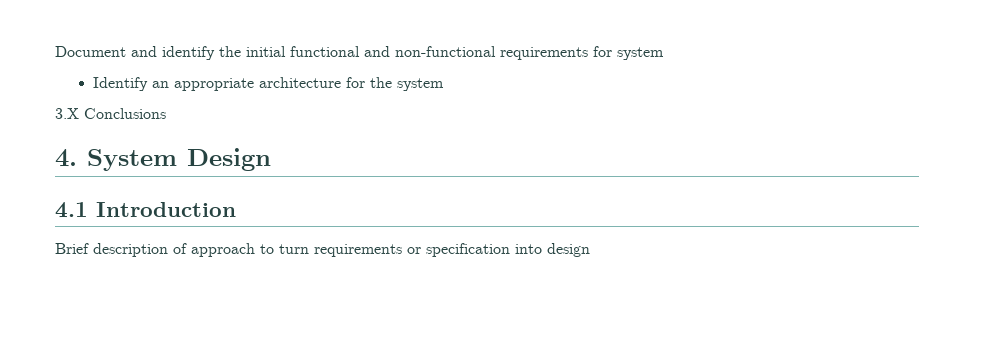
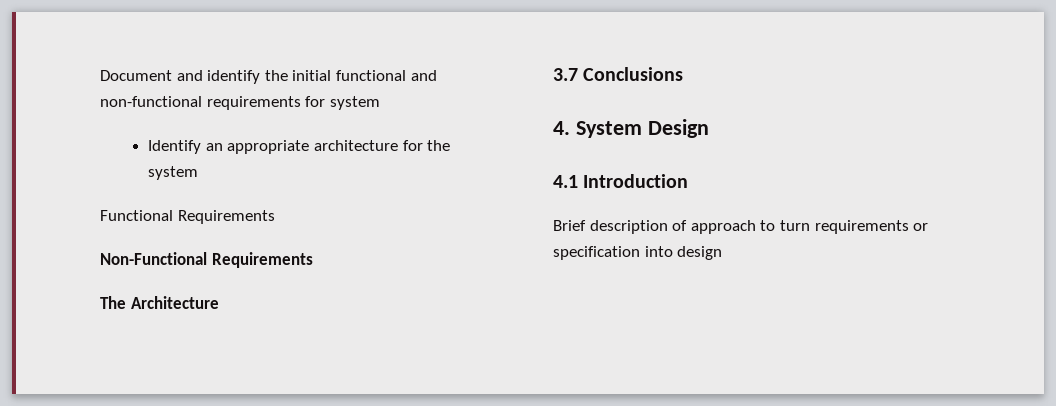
[55,108,79,119] 3.X -> [100,210,275,224] [100,252,313,268] [100,296,219,309] [553,68,578,81] Functional Requirements // Non-Functional Requirements // The Architecture // 3.7

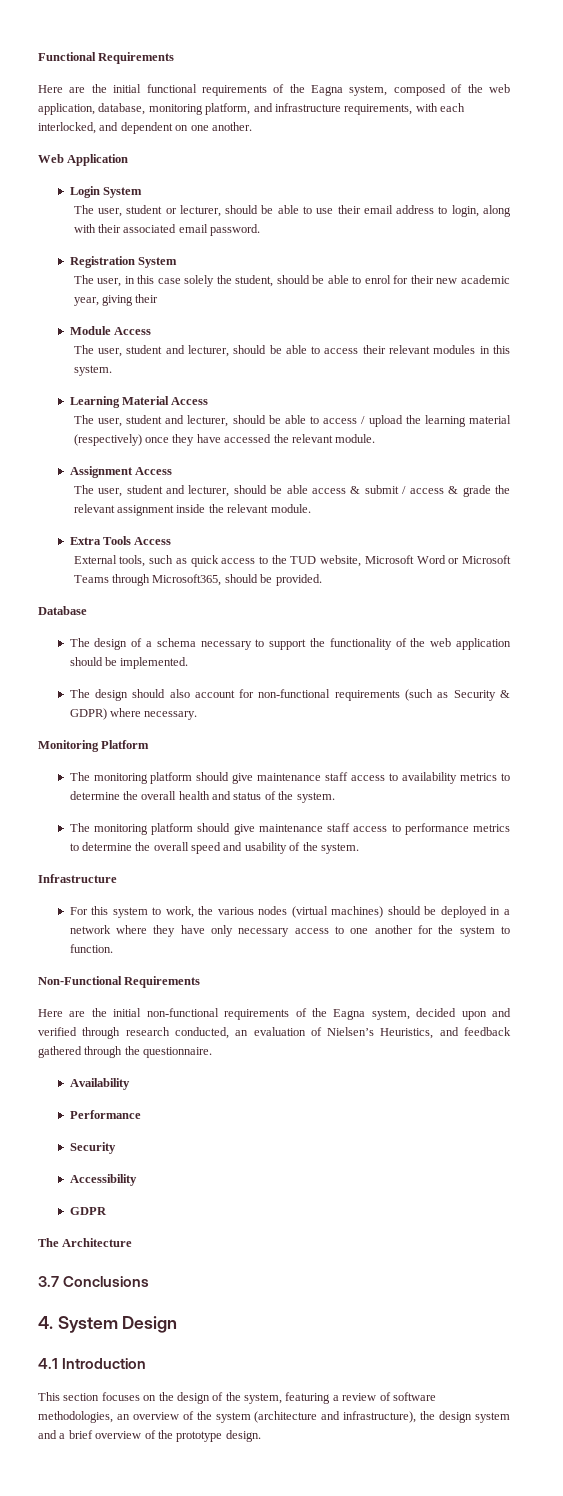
[100,70,437,84] [100,96,380,110] [148,140,399,154] Document and identify the initial functional and non-functional requirements for system // Identify an appropriate architecture -> [38,52,175,64] [38,84,510,96] [38,103,465,115] [38,122,252,134] [38,154,129,166] [69,186,142,198] [73,205,511,217] [73,224,261,236] [69,256,177,268] [73,275,510,287] [73,294,159,306] [69,326,151,335] [73,345,510,357] [73,365,112,376] [69,396,209,408] [73,415,512,427] [73,434,376,446] [69,466,172,478] [73,485,510,497] [73,504,311,516] [69,536,172,545] [73,555,512,567] [73,574,322,586] [38,606,87,615] [69,638,512,650] [69,657,189,669] [69,689,510,701] [69,708,198,720] [38,740,150,752] [69,772,510,784] [69,791,335,803] [69,823,510,835] [69,842,359,854] [38,874,117,883] [69,906,511,918] [69,925,413,937] Functional Requirements // Here are the initial functional requirements of the Eagna system, composed of the web application, database, monitoring platform, and infrastructure requirements, with each interlocked, and dependent on one another. // Web Application // Login System // The user, student or lecturer, should be able to use their email address to login, along with their associated email password. // Registration System // The user, in this case solely the student, should be able to enrol for their new academic year, giving their // Module Access // The user, student and lecturer, should be able to access their relevant modules in this system. // Learning Material Access // The user, student and lecturer, should be able to access / upload the learning material (respectively) once they have accessed the relevant module. // Assignment Access // The user, student and lecturer, should be able access & submit / access & grade the relevant assignment inside the relevant module. // Extra Tools Access // External tools, such as quick access to the TUD website, Microsoft Word or Microsoft Teams through Microsoft365, should be provided. // Database // The design of a schema necessary to support the functionality of the web application should be implemented. // The design should also account for non-functional requirements (such as Security & GDPR) where necessary. // Monitoring Platform // The monitoring platform should give maintenance staff access to availability metrics to determine the overall health and status of the system. // The monitoring platform should give maintenance staff access to performance metrics to determine the overall speed and usability of the system. // Infrastructure // For this system to work, the various nodes (virtual machines) should be deployed in a network where they have only necessary access to one another
[100,210,275,224] // Functional Requirements -> [501,926,511,934] [69,944,113,953] to function.
(313, 260) none -> [38,1008,512,1020] [38,1027,512,1039] [38,1046,213,1058] [69,1078,130,1090] [69,1110,141,1119] [69,1142,116,1154] [69,1174,137,1186] [69,1207,107,1215] // Here are the initial non-functional requirements of the Eagna system, decided upon and verified through research conducted, an evaluation of Nielsen’s Heuristics, and feedback gathered through the questionnaire. // Availability // Performance // Security // Accessibility // GDPR
[553,220,929,234] [553,246,723,260] Brief description of approach to turn requirements or specification into design -> [38,1392,436,1404] [38,1411,511,1423] [38,1430,261,1442] This section focuses on the design of the system, featuring a review of software methodologies, an overview of the system (architecture and infrastructure), the design system and a brief overview of the prototype design.

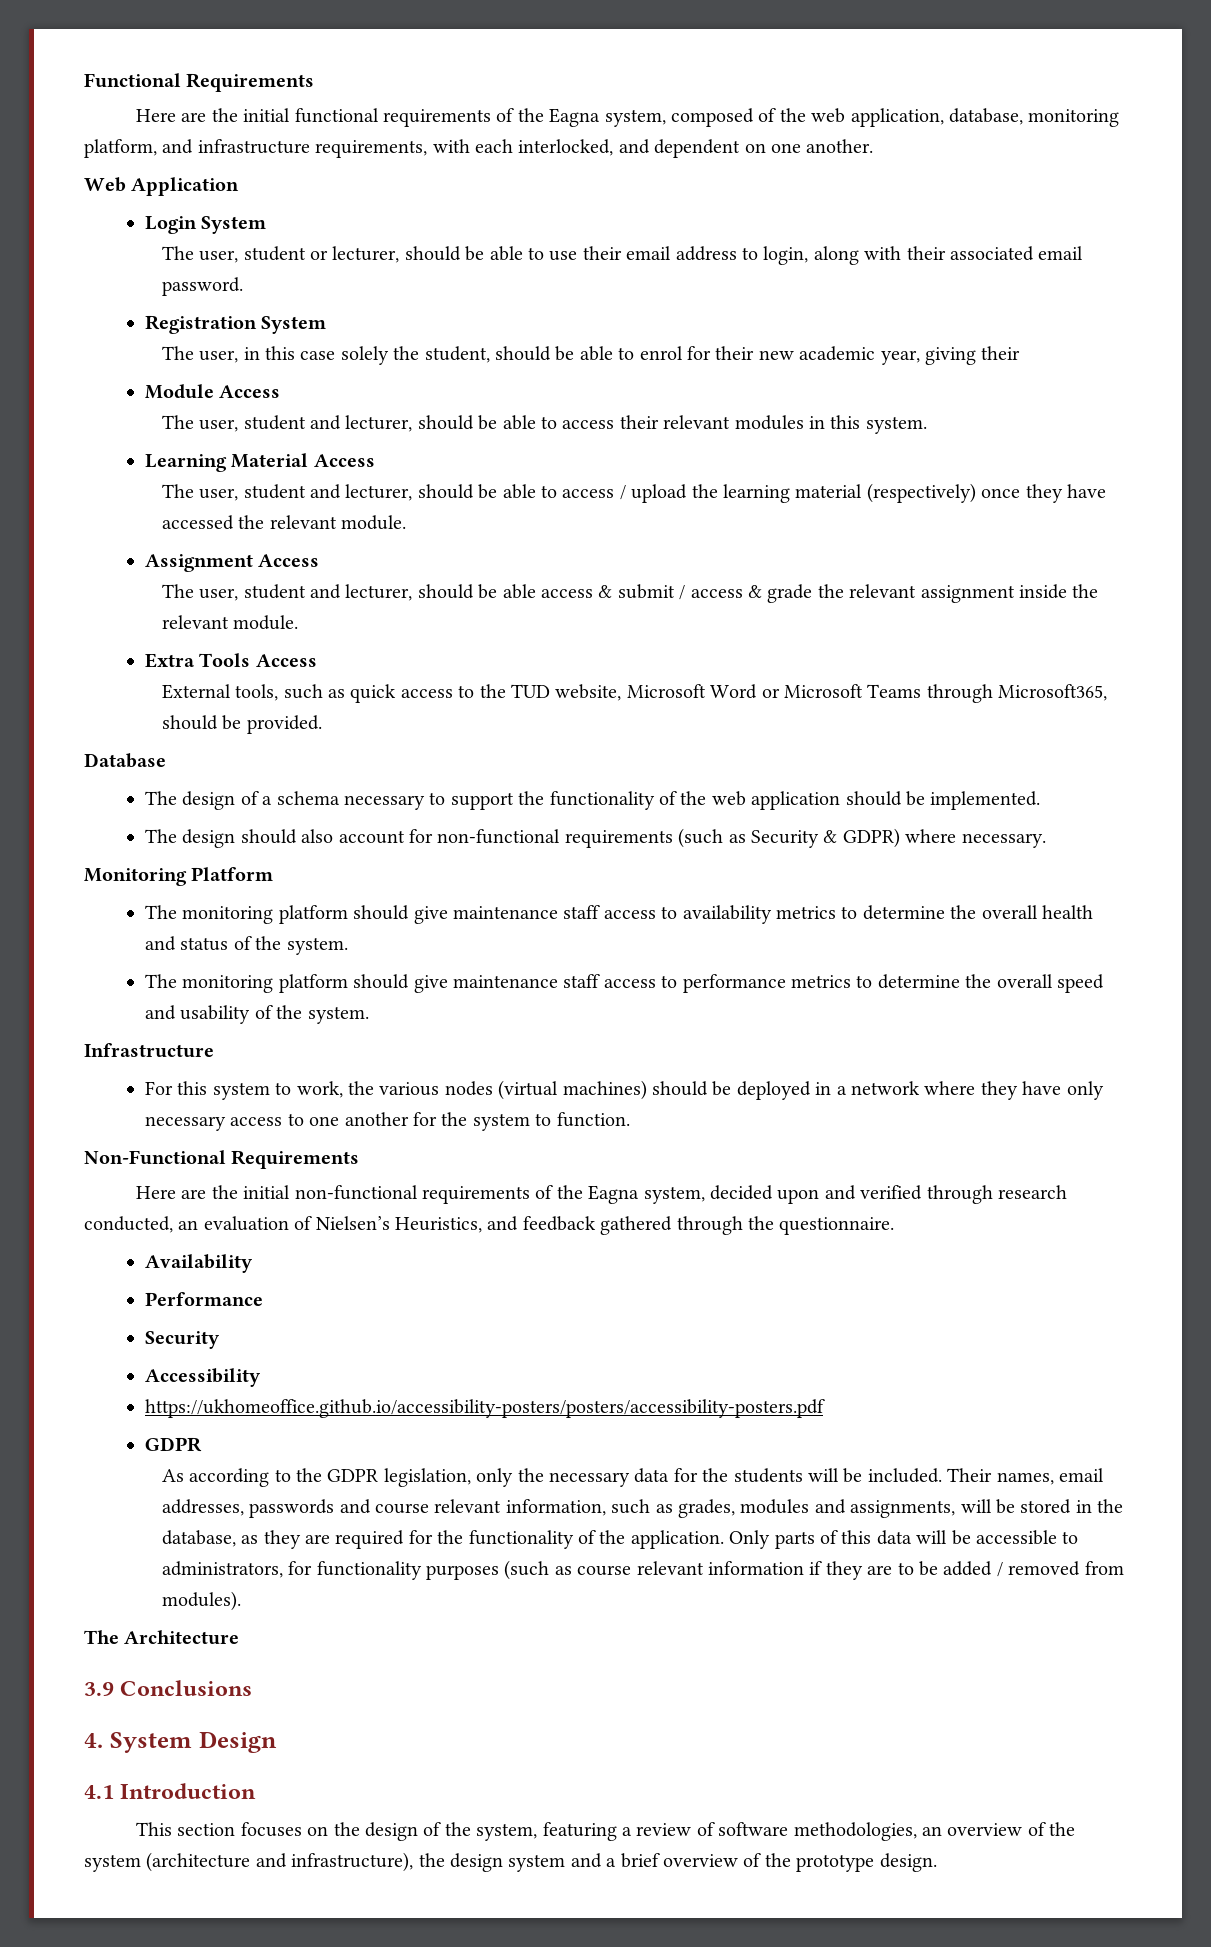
[69,1207,107,1215] // GDPR -> [144,1399,825,1418] [144,1437,202,1452] [161,1468,1105,1487] [161,1499,1124,1518] [161,1530,1079,1549] [161,1560,1124,1580] [161,1591,241,1611] // https://ukhomeoffice.github.io/accessibility-posters/posters/accessibility-posters.pdf // GDPR // As according to the GDPR legislation, only the necessary data for the students will be included. Their names, email addresses, passwords and course relevant information, such as grades, modules and assignments, will be stored in the database, as they are required for the functionality of the application. Only parts of this data will be accessible to administrators, for functionality purposes (such as course relevant information if they are to be added / removed from modules).
[38,1276,59,1287] 3.7 -> [84,1682,114,1696] 3.9

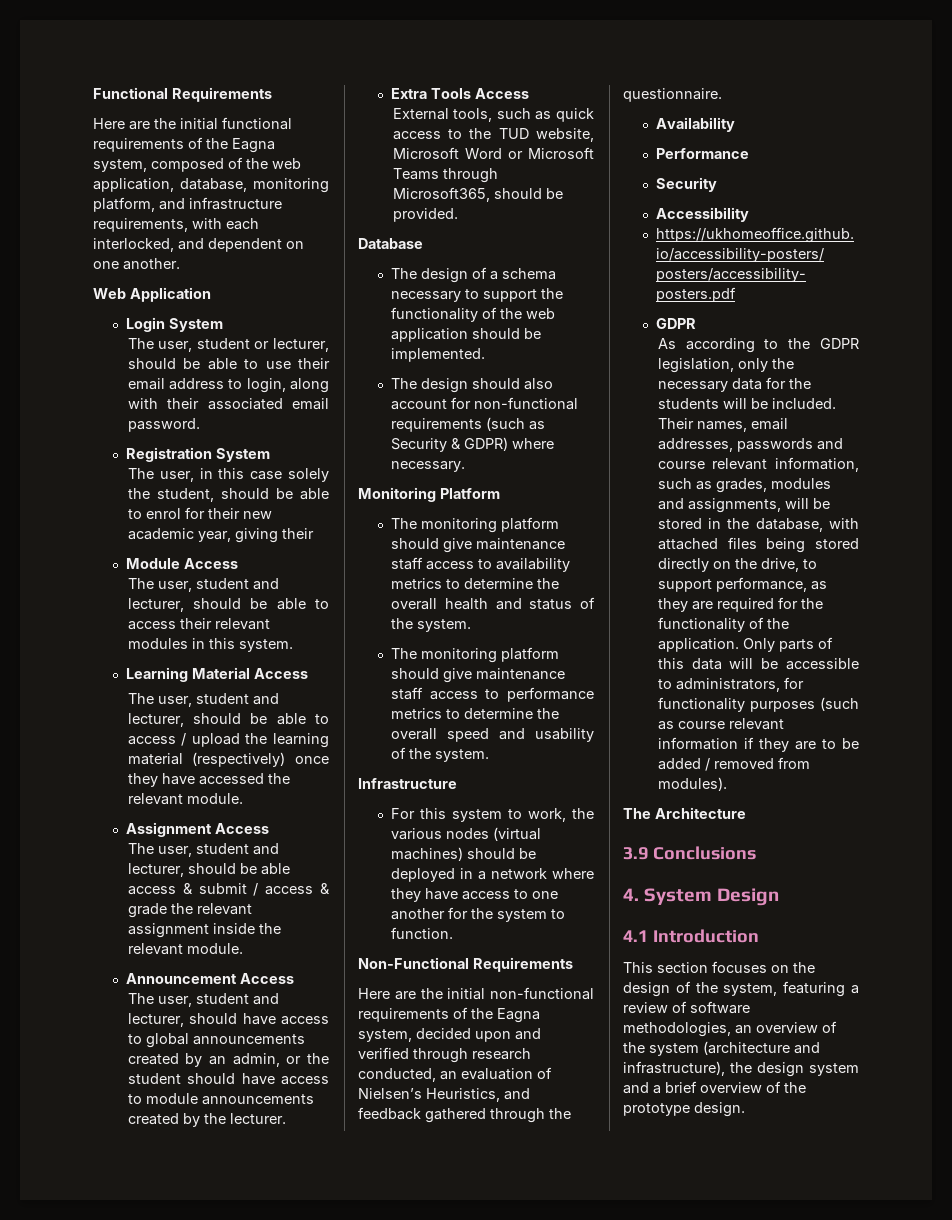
(299, 622) none -> [126,973,295,984] [127,993,279,1007] [127,1013,329,1027] [127,1033,305,1048] [127,1053,329,1067] [127,1073,329,1085] [127,1093,314,1105] [127,1113,286,1127] // Announcement Access // The user, student and lecturer, should have access to global announcements created by an admin, or the student should have access to module announcements created by the lecturer.
[1066,1081,1104,1100] [144,1116,226,1131] only necessary -> (459, 894) none
(236, 1538) none -> [829,518,859,529] [657,537,859,553] [657,558,817,572] [657,577,807,592] with attached files being stored directly on the drive, to support performance,

